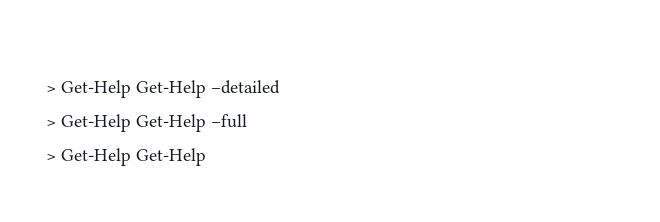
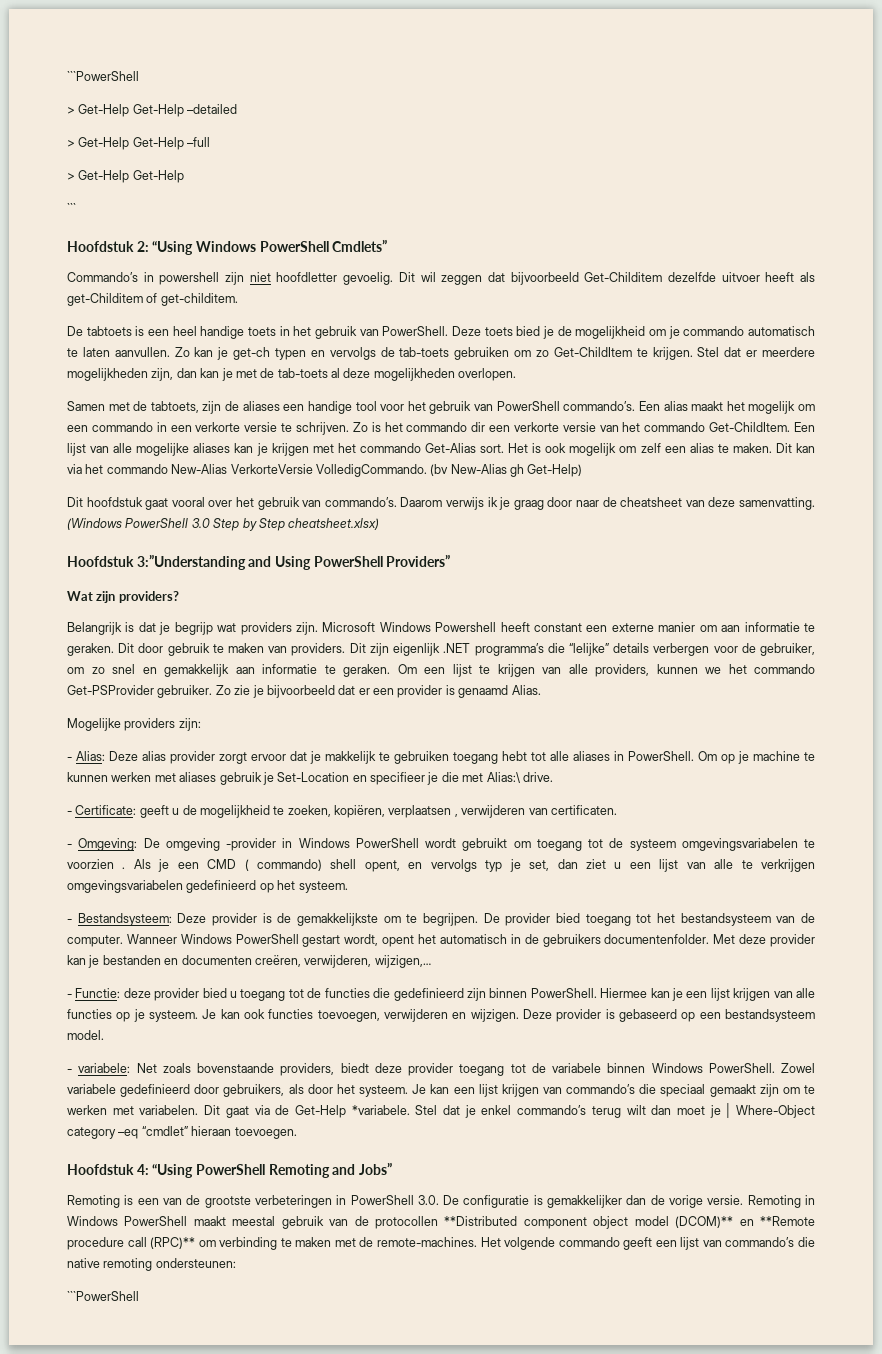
(46, 89) none -> [67,71,139,81] ```PowerShell //
(206, 157) none -> [67,203,76,213] [67,239,388,255] [67,272,815,285] [67,293,238,306] [67,326,815,339] [67,347,815,360] [67,368,517,381] [67,401,815,414] [67,422,816,435] [67,443,816,456] [67,464,583,477] [67,497,816,510] [67,518,380,531] [67,554,451,570] [67,591,179,603] [67,622,816,635] [67,643,816,656] [67,664,815,677] [67,685,541,698] [67,718,201,731] [67,751,815,764] [67,772,553,785] [67,805,617,818] [67,838,815,851] [67,859,815,872] [67,880,348,893] [67,913,815,926] [67,934,816,947] [67,955,431,968] [67,988,815,1001] [67,1009,816,1022] [67,1030,104,1040] [67,1063,815,1076] [67,1084,815,1097] [67,1103,816,1118] [67,1126,297,1139] [67,1162,392,1178] [67,1195,815,1208] [67,1216,816,1229] [67,1237,815,1250] [67,1258,236,1271] [67,1291,139,1301] // ``` // Hoofdstuk 2: “Using Windows PowerShell Cmdlets” // Commando’s in powershell zijn niet hoofdletter gevoelig. Dit wil zeggen dat bijvoorbeeld Get-Childitem dezelfde uitvoer heeft als get-Childitem of get-childitem. // De tabtoets is een heel handige toets in het gebruik van PowerShell. Deze toets bied je de mogelijkheid om je commando automatisch te laten aanvullen. Zo kan je get-ch typen en vervolgs de tab-toets gebruiken om zo Get-ChildItem te krijgen. Stel dat er meerdere mogelijkheden zijn, dan kan je met de tab-toets al deze mogelijkheden overlopen. // Samen met de tabtoets, zijn de aliases een handige tool voor het gebruik van PowerShell commando’s. Een alias maakt het mogelijk om een commando in een verkorte versie te schrijven. Zo is het commando dir een verkorte versie van het commando Get-ChildItem. Een lijst van alle mogelijke aliases kan je krijgen met het commando Get-Alias sort. Het is ook mogelijk om zelf een alias te maken. Dit kan via het commando New-Alias VerkorteVersie VolledigCommando. (bv New-Alias gh Get-Help) // Dit hoofdstuk gaat vooral over het gebruik van commando’s. Daarom verwijs ik je graag door naar de cheatsheet van deze samenvatting. (Windows PowerShell 3.0 Step by Step cheatsheet.xlsx) // Hoofdstuk 3:”Understanding and Using PowerShell Providers” // Wat zijn providers? // Belangrijk is dat je begrijp wat providers zijn. Microsoft Windows Powershell heeft constant een externe manier om aan informatie te geraken. Dit door gebruik te maken van providers. Dit zijn eigenlijk .NET programma’s die “lelijke” details verbergen voor de gebruiker, om zo snel en gemakkelijk aan informatie te geraken. Om een lijst te krijgen van alle providers, kunnen we het commando Get-PSProvider gebruiker. Zo zie je bijvoorbeeld dat er een provider is genaamd Alias. // Mogelijke providers zijn: // - Alias: Deze alias provider zorgt ervoor dat je makkelijk te gebruiken toegang hebt tot alle aliases in PowerShell. Om op je machine te kunnen werken met aliases gebruik je Set-Location en specifieer je die met Alias:\ drive. // - Certificate: geeft u de mogelijkheid te zoeken, kopiëren, verplaatsen , verwijderen van certificaten. // - Omgeving: De omgeving -provider in Windows PowerShell wordt gebruikt om toegang tot de systeem omgevingsvariabelen te voorzien . Als je een CMD ( commando) shell opent, en vervolgs typ je set, dan ziet u een lijst van alle te verkrijgen omgevingsvariabelen gedefinieerd op het systeem. // - Bestandsysteem: Deze provider is de gemakkelijkste om te begrijpen. De provider bied toegang tot het bestandsysteem van de computer. Wanneer Windows PowerShell gestart wordt, opent het automatisch in de gebruikers documentenfolder. Met deze provider kan je bestanden en documenten creëren, verwijderen, wijzigen,… // - Functie: deze provider bied u toegang tot de functies die gedefinieerd zijn binnen PowerShell. Hiermee kan je een lijst krijgen van alle functies op je systeem. Je kan ook functies toevoegen, verwijderen en wijzigen. Deze provider is gebaseerd op een bestandsysteem model. // - variabele: Net zoals bovenstaande providers, biedt deze provider toegang tot de variabele binnen Windows PowerShell. Zowel variabele gedefinieerd door gebruikers, als door het systeem. Je kan een lijst krijgen van commando’s die speciaal gemaakt zijn om te werken met variabelen. Dit gaat via de Get-Help *variabele. Stel dat je enkel commando’s terug wilt dan moet je | Where-Object category –eq “cmdlet” hieraan toevoegen. // Hoofdstuk 4: “Using PowerShell Remoting and Jobs” // Remoting is een van de grootste verbeteringen in PowerShell 3.0. De configuratie is gemakkelijker dan de vorige versie. Remoting in Windows PowerShell maakt meestal gebruik van de protocollen **Distributed component object model (DCOM)** en **Remote procedure call (RPC)** om verbinding te maken met de remote-machines. Het volgende commando geeft een lijst van commando’s die native remoting ondersteunen: // ```PowerShell

